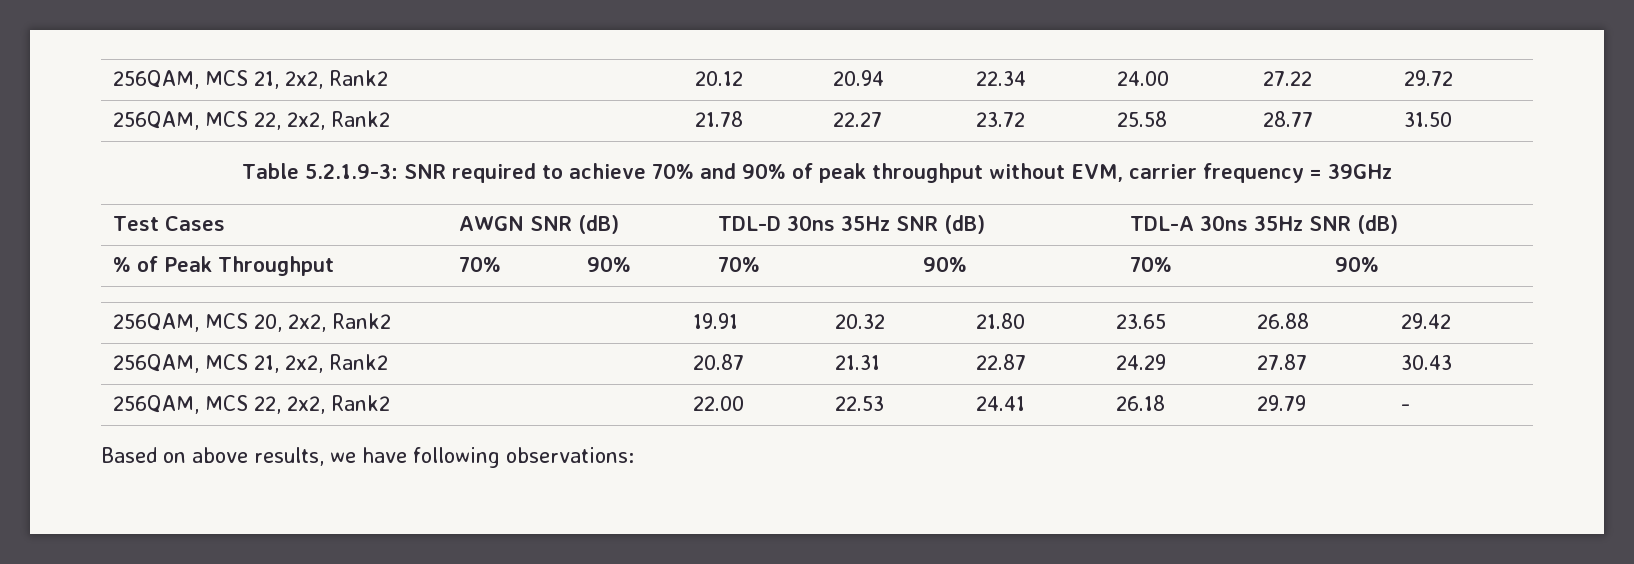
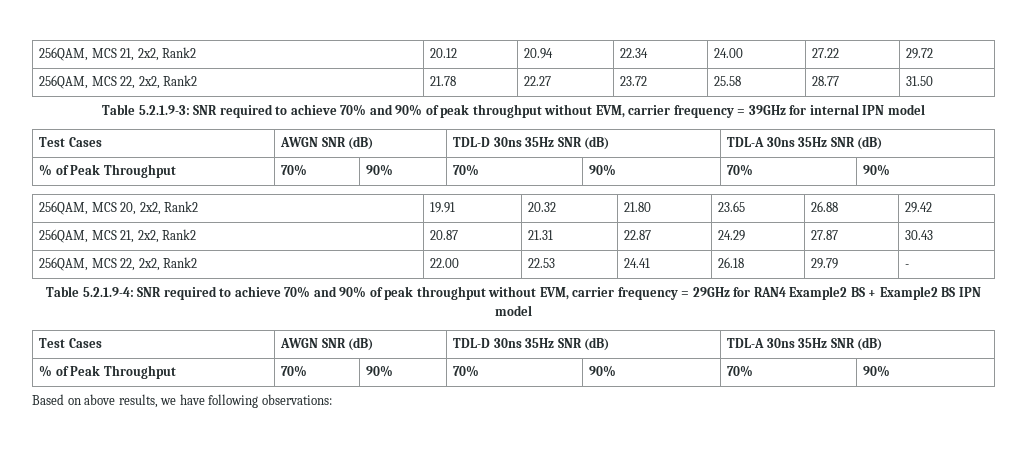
(1392, 171) none -> [789,104,925,115] for internal IPN model
(1410, 407) none -> [46,286,981,300] [495,305,532,316] [39,338,102,348] [280,337,374,351] [453,337,610,351] [727,337,883,351] [39,365,176,379] [281,365,308,377] [366,365,394,377] [453,365,480,377] [589,365,617,377] [727,365,754,377] [863,365,891,377] // Table 5.2.1.9-4: SNR required to achieve 70% and 90% of peak throughput without EVM, carrier frequency = 29GHz for RAN4 Example2 BS + Example2 BS IPN model // Test Cases | AWGN SNR (dB) | TDL-D 30ns 35Hz SNR (dB) | TDL-A 30ns 35Hz SNR (dB) // % of Peak Throughput | 70% | 90% | 70% | 90% | 70% | 90%

